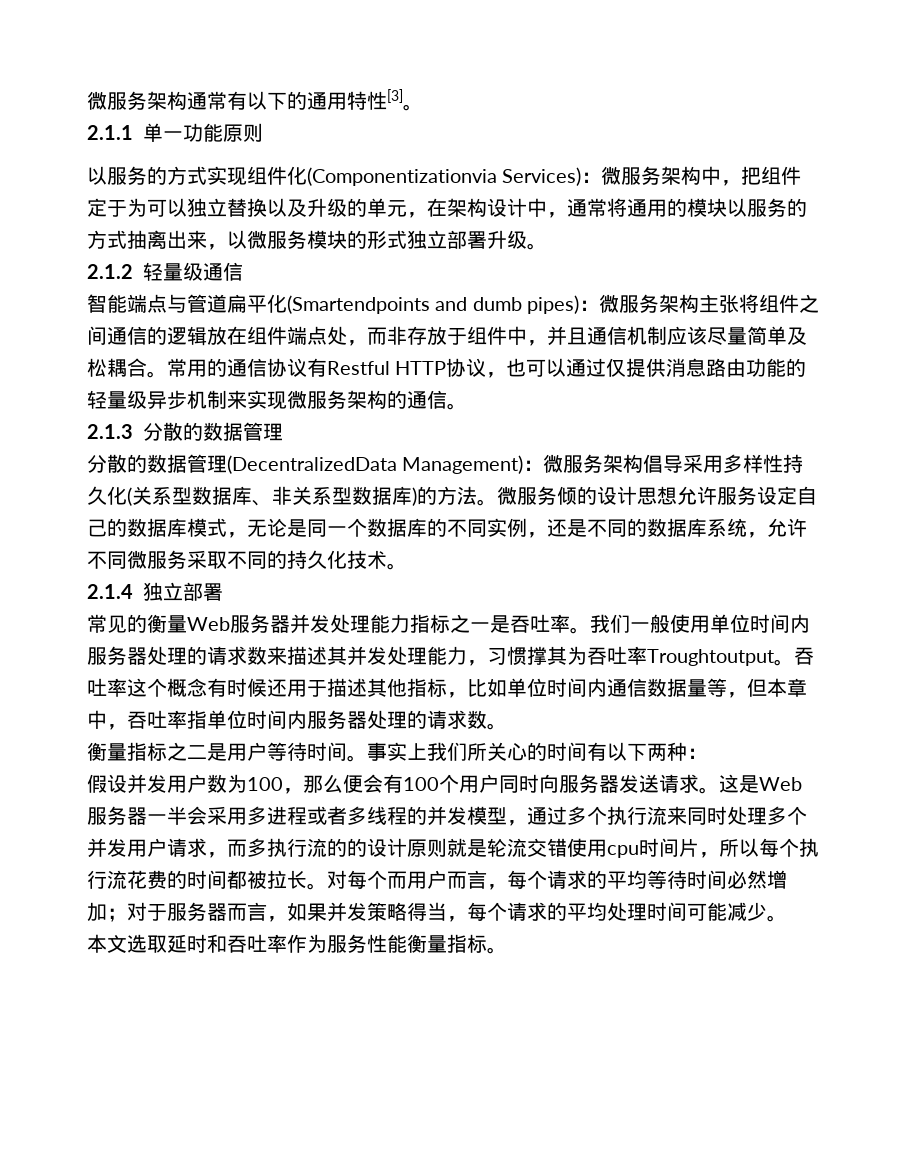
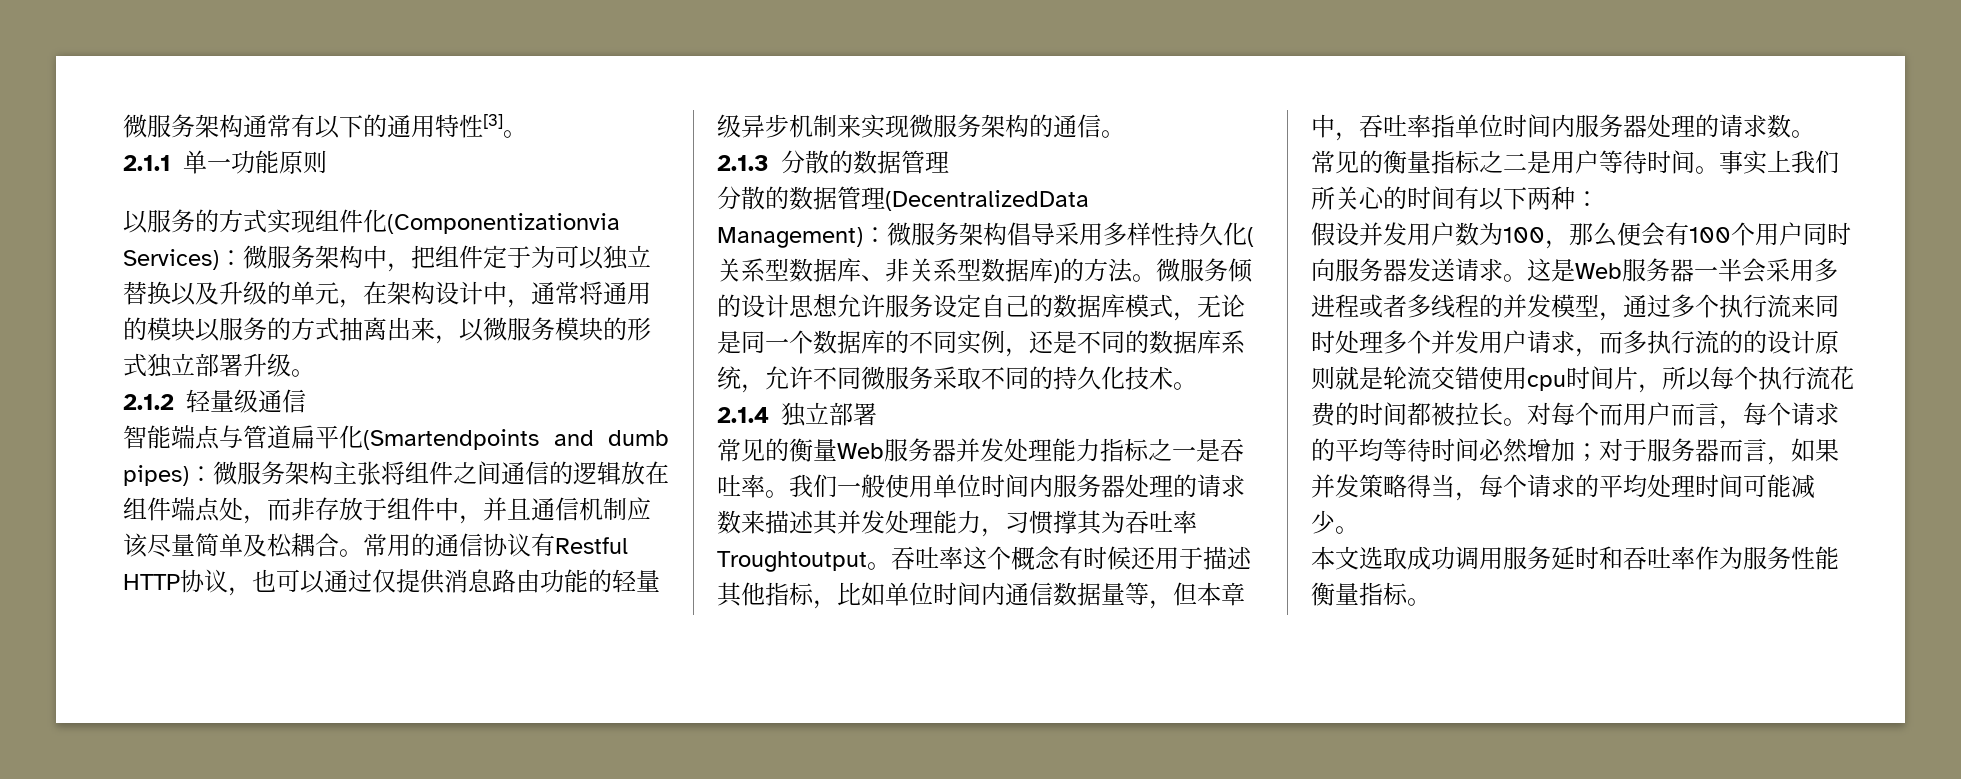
(507, 726) none -> [1311,150,1383,174] 常见的
(167, 944) none -> [1407,546,1551,570] 成功调用服务

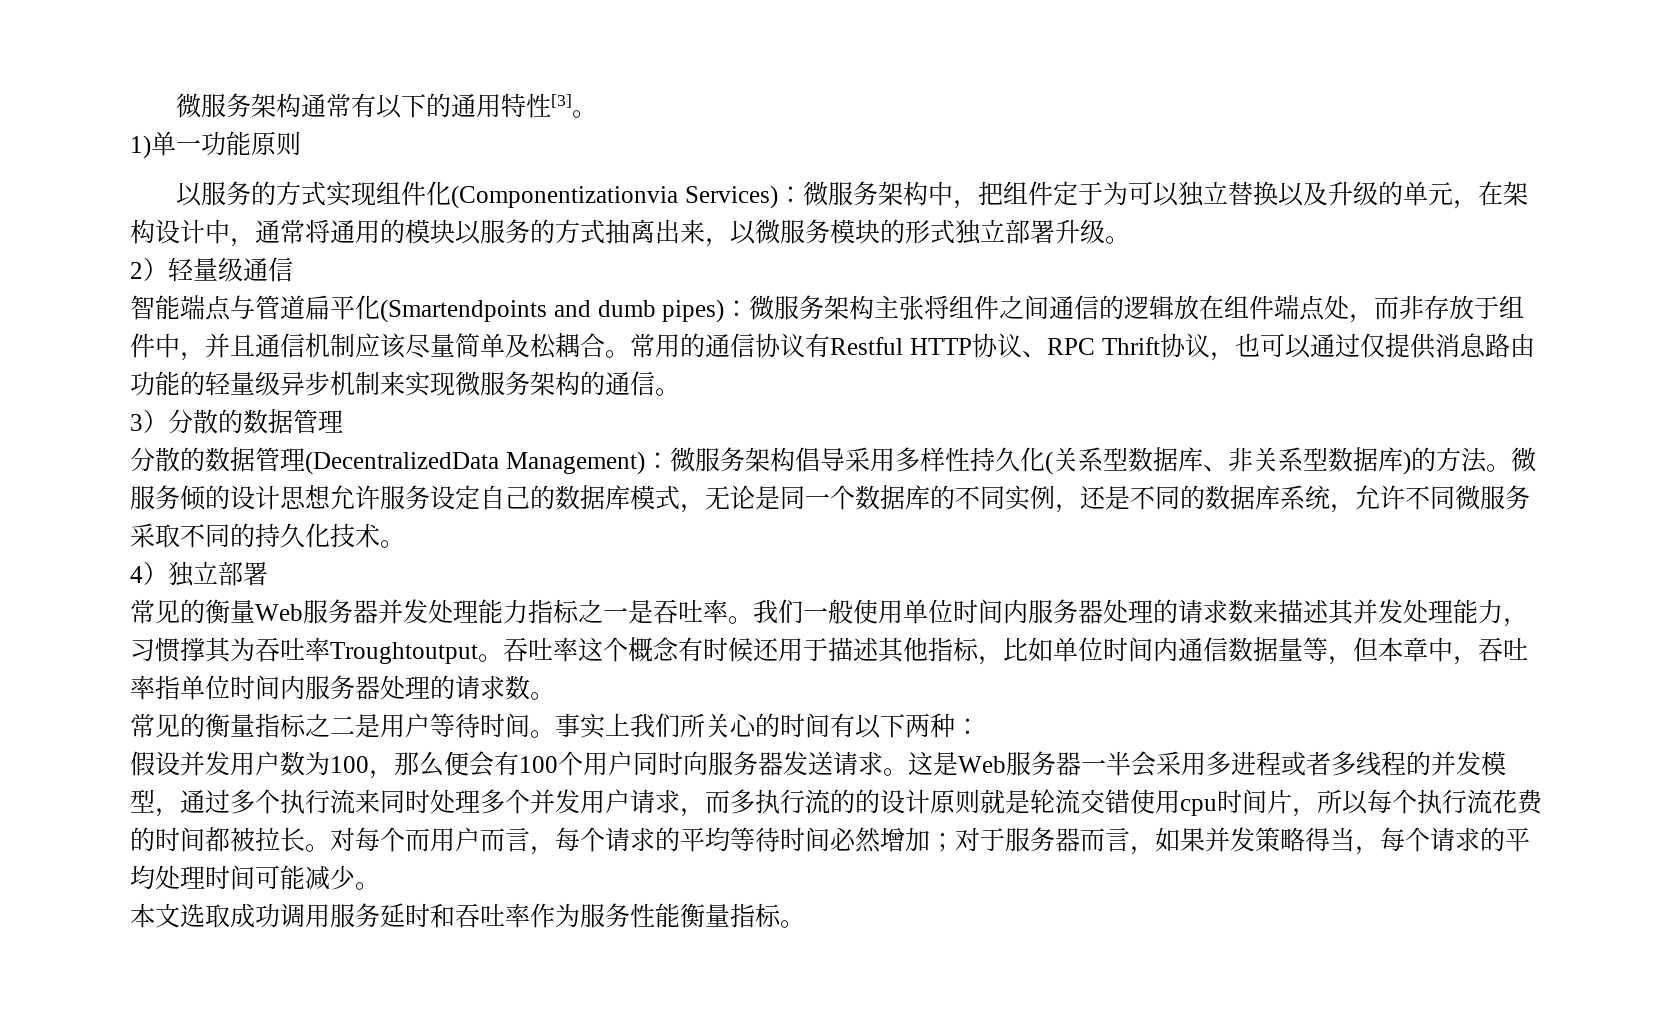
[123,155,171,171] 2.1.1 -> [130,135,151,159] 1)
[123,394,174,410] 2.1.2 -> [130,257,168,281] 2）
(228, 581) none -> [1021,333,1210,358] 、RPC Thrift协议
[717,155,769,171] 2.1.3 -> [130,409,168,433] 3）
[717,407,769,423] 2.1.4 -> [130,561,168,585] 4）

